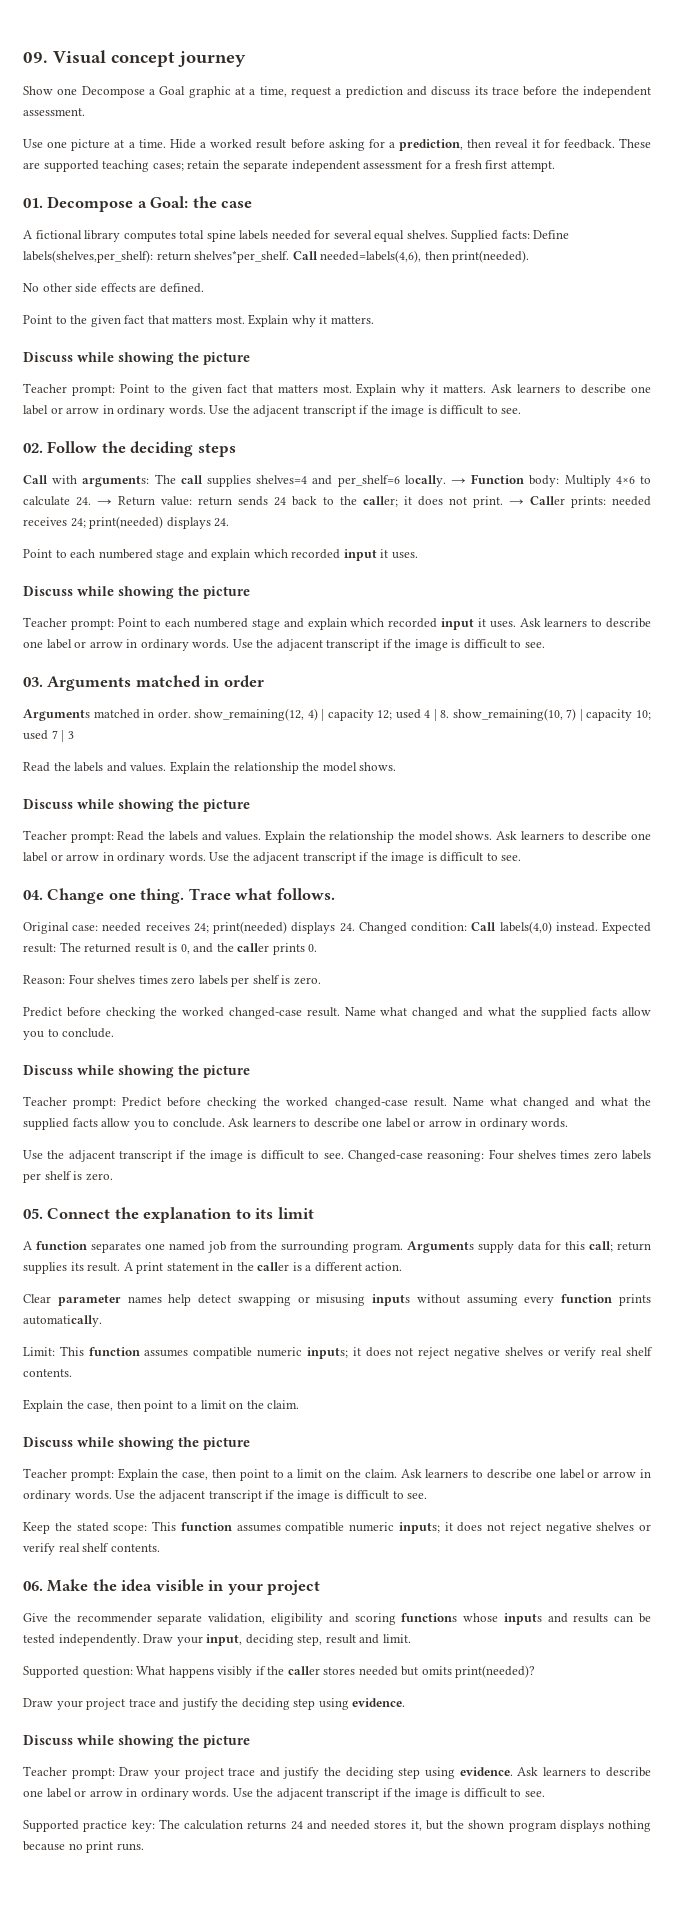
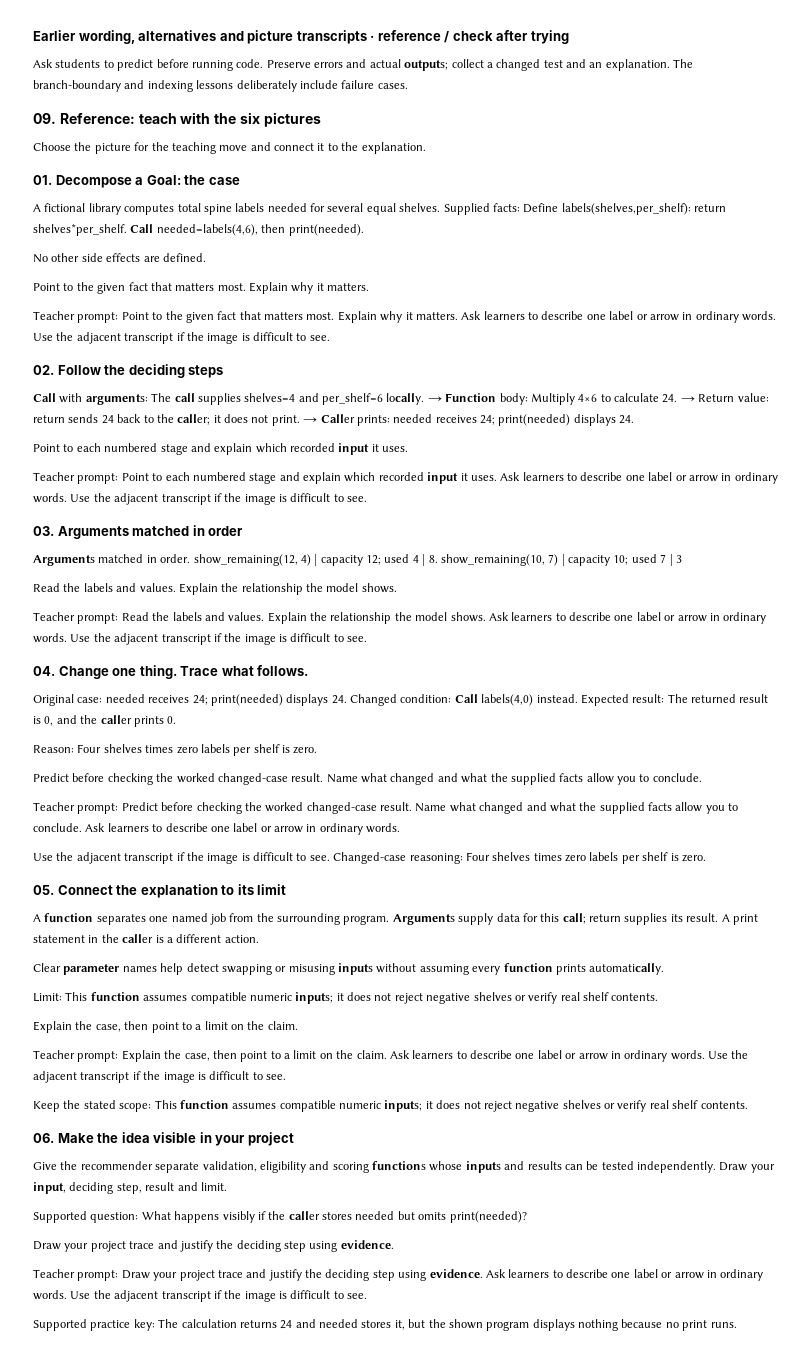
[23,50,246,67] [23,86,651,98] [23,108,85,116] [23,138,651,151] [23,160,555,172] 09. Visual concept journey // Show one Decompose a Goal graphic at a time, request a prediction and discuss its trace before the independent assessment. // Use one picture at a time. Hide a worked result before asking for a prediction, then reveal it for feedback. These are supported teaching cases; retain the separate independent assessment for a fresh first attempt. -> [33,30,569,44] [33,59,694,71] [33,80,408,92] [33,112,321,127] [33,142,426,154] Earlier wording, alternatives and picture transcripts · reference / check after trying // Ask students to predict before running code. Preserve errors and actual outputs; collect a changed test and an explanation. The branch-boundary and indexing lessons deliberately include failure cases. // 09. Reference: teach with the six pictures // Choose the picture for the teaching move and connect it to the explanation.
[23,352,250,365] // Discuss while showing the picture -> (370, 287) none
[23,586,250,599] // Discuss while showing the picture -> (409, 449) none
[23,799,250,812] // Discuss while showing the picture -> (397, 588) none
[23,1065,250,1078] // Discuss while showing the picture -> (702, 777) none
[23,1437,250,1450] // Discuss while showing the picture -> (298, 1025) none
[23,1735,250,1748] // Discuss while showing the picture -> (394, 1244) none

